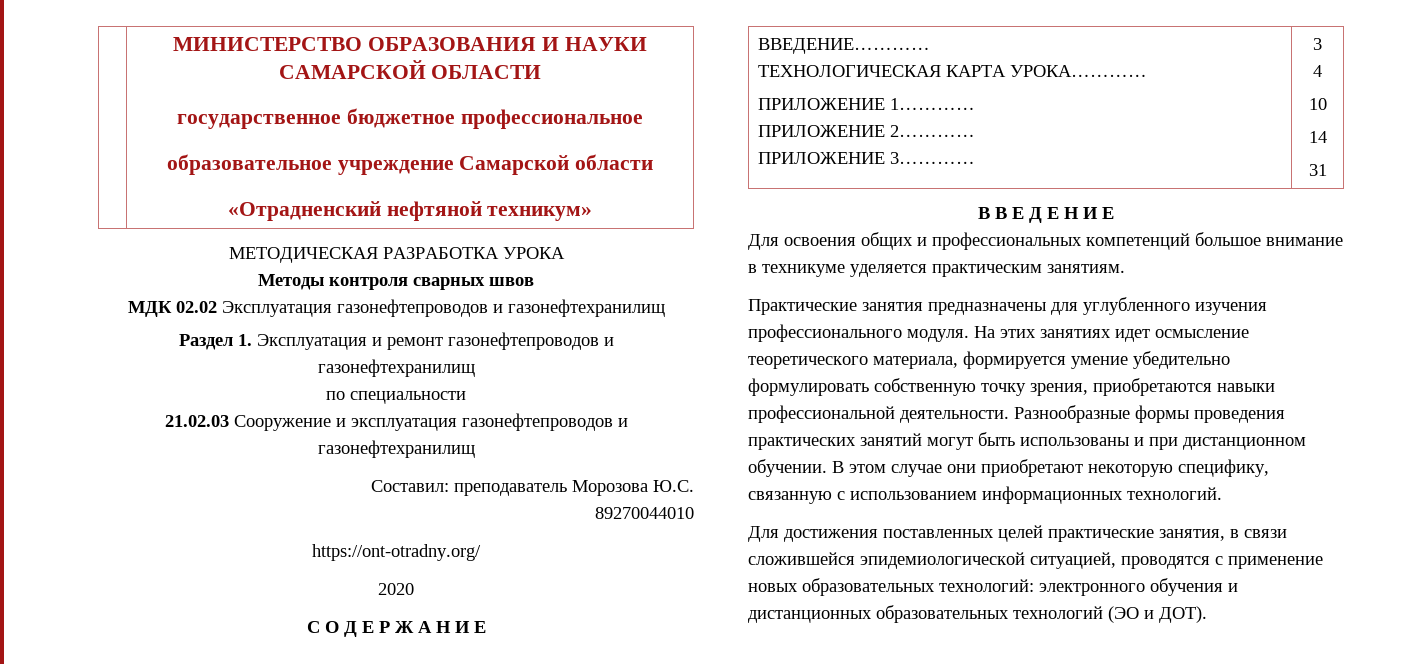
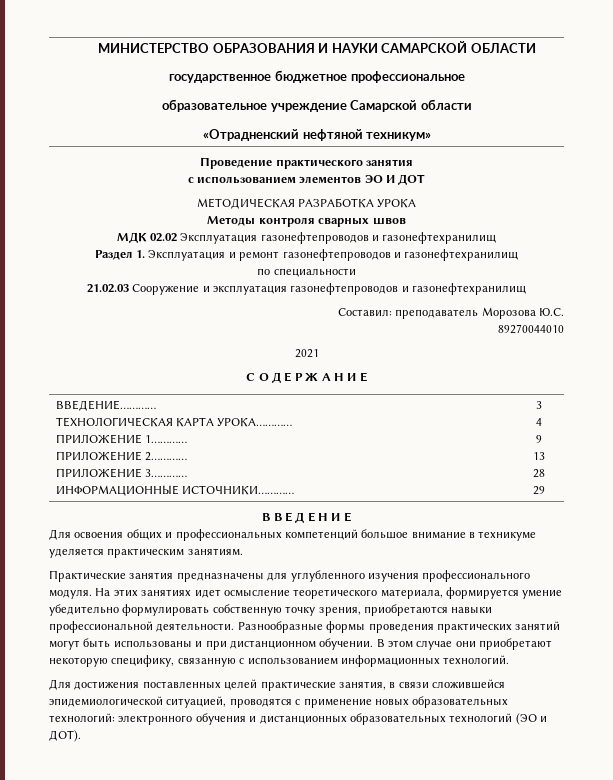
(593, 213) none -> [200,157,413,169] [187,174,426,185] // Проведение практического занятия // с использованием элементов ЭО И ДОТ
[312,544,481,561] [378,583,414,595] https://ont-otradny.org/ // 2020 -> [294,349,319,358] 2021
(975, 158) none -> [55,485,295,496] // ИНФОРМАЦИОННЫЕ ИСТОЧНИКИ…………
[1308,98,1327,110] [1308,131,1327,143] [1308,164,1327,176] 10 // 14 // 31 -> [536,435,542,443] [533,452,545,460] [533,469,545,478] [533,486,545,495] 9 // 13 // 28 // 29

